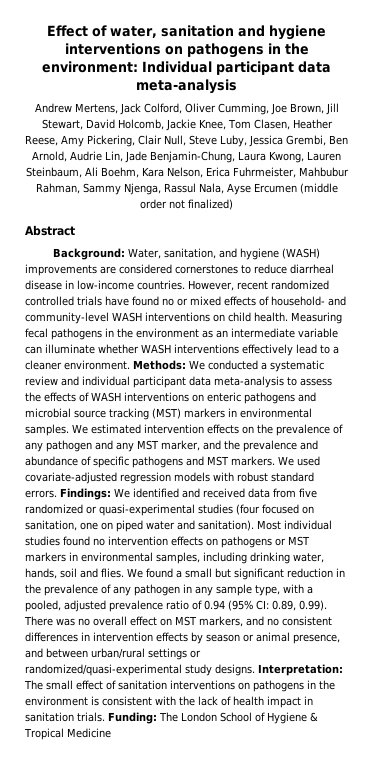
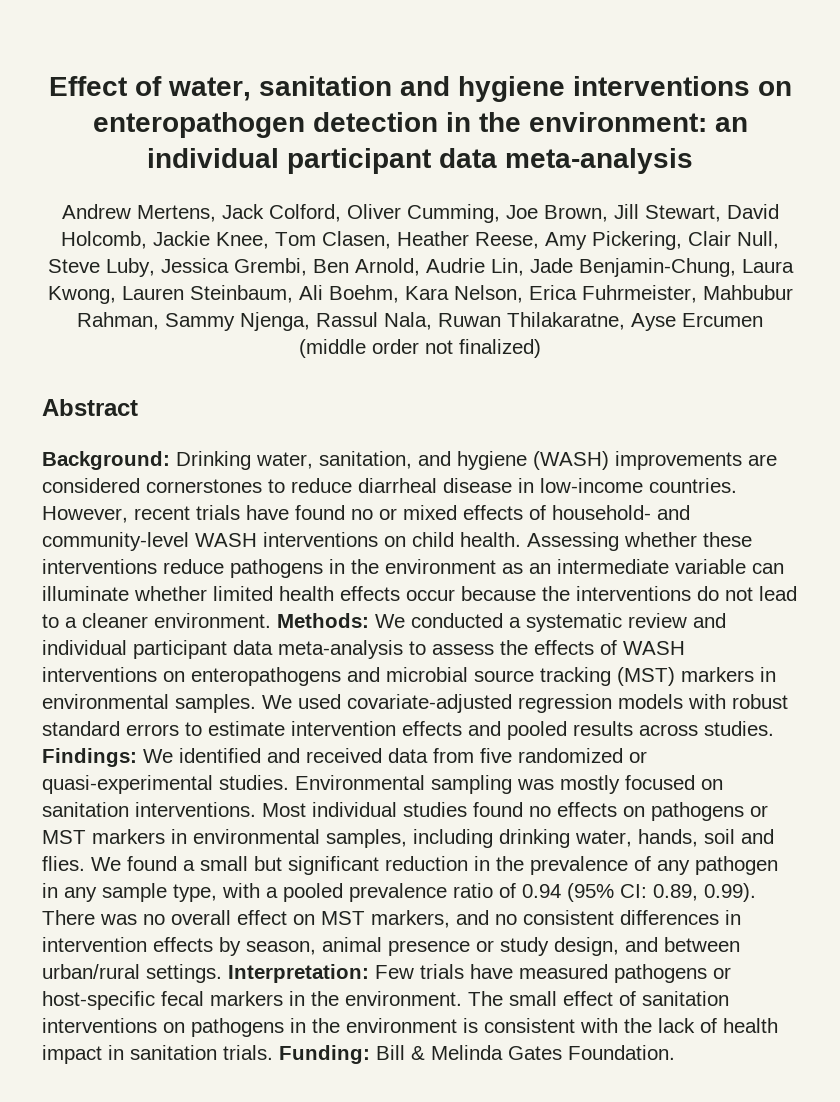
[186,43,264,58] pathogens -> [92,112,438,138] enteropathogen detection
[142,61,212,73] Individual -> [714,117,748,132] [147,148,279,168] an individual
(224, 188) none -> [438,312,625,330] Ruwan Thilakaratne,
[127,248,161,259] Water, -> [176,451,313,470] Drinking water,
[271,280,329,290] [25,296,74,306] randomized controlled -> (190, 513) none
[291,312,342,324] [25,328,48,338] Measuring fecal -> [527,532,752,551] [42,559,224,574] Assessing whether these interventions reduce
[141,344,293,356] WASH interventions effectively -> [213,586,753,601] limited health effects occur because the interventions do not
[207,392,295,404] enteric pathogens -> [191,667,341,686] enteropathogens
[91,424,343,436] [25,440,318,452] [25,456,294,468] estimated intervention effects on the prevalence of any pathogen and any MST marker, and the prevalence and abundance of specific pathogens and MST markers. We -> (292, 702) none
[25,490,57,498] errors. -> [126,721,774,740] errors to estimate intervention effects and pooled results across studies.
[198,504,314,515] [25,520,254,532] studies (four focused on sanitation, one on piped water and sanitation). -> [219,775,723,794] [42,802,256,817] studies. Environmental sampling was mostly focused on sanitation interventions.
[108,536,168,546] intervention -> (551, 811) none
[25,600,106,612] pooled, adjusted -> [283,883,343,902] pooled
[206,632,340,644] [25,648,201,660] [25,664,343,676] season or animal presence, and between urban/rural settings or randomized/quasi-experimental study designs. Interpretation: -> [246,937,740,956] [42,964,731,983] [42,991,462,1010] season, animal presence or study design, and between urban/rural settings. Interpretation: Few trials have measured pathogens or host-specific fecal markers in the environment.
[159,712,318,724] [24,728,111,740] The London School of Hygiene & Tropical Medicine -> [376,1045,675,1060] Bill & Melinda Gates Foundation.

